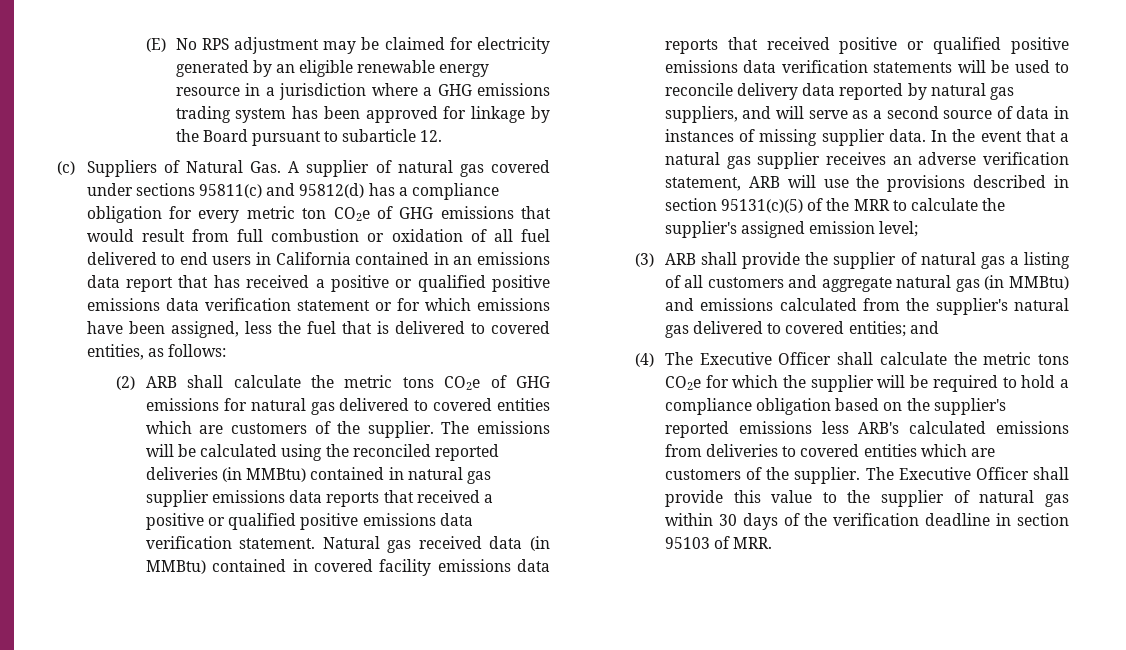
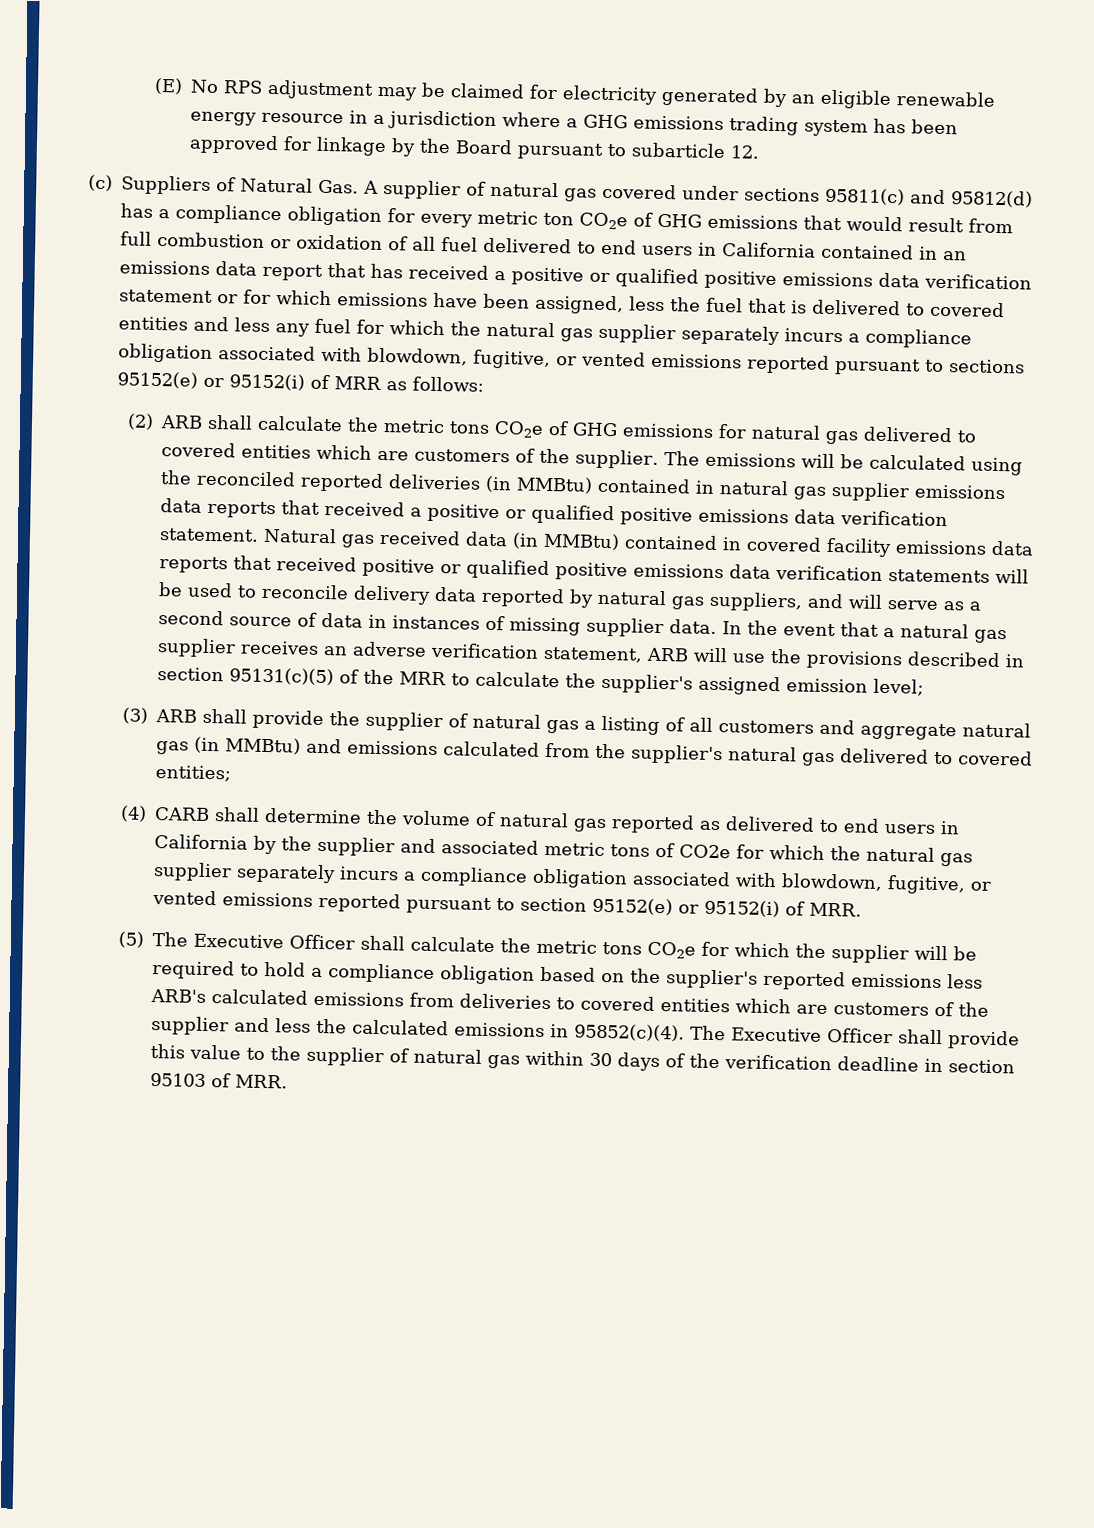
[86,344,144,360] entities, -> [118,316,972,349] [118,343,1025,376] [117,371,381,391] entities and less any fuel for which the natural gas supplier separately incurs a compliance obligation associated with blowdown, fugitive, or vented emissions reported pursuant to sections 95152(e) or 95152(i) of MRR
[909,321,939,334] [635,353,655,367] and // (4) -> [119,805,960,835] [153,834,973,867] [152,862,991,895] [151,889,862,918] [117,931,144,948] // (4) CARB shall determine the volume of natural gas reported as delivered to end users in California by the supplier and associated metric tons of CO2e for which the natural gas supplier separately incurs a compliance obligation associated with blowdown, fugitive, or vented emissions reported pursuant to section 95152(e) or 95152(i) of MRR. // (5)
[794,467,861,484] supplier. -> [150,1015,685,1042] supplier and less the calculated emissions in 95852(c)(4).

